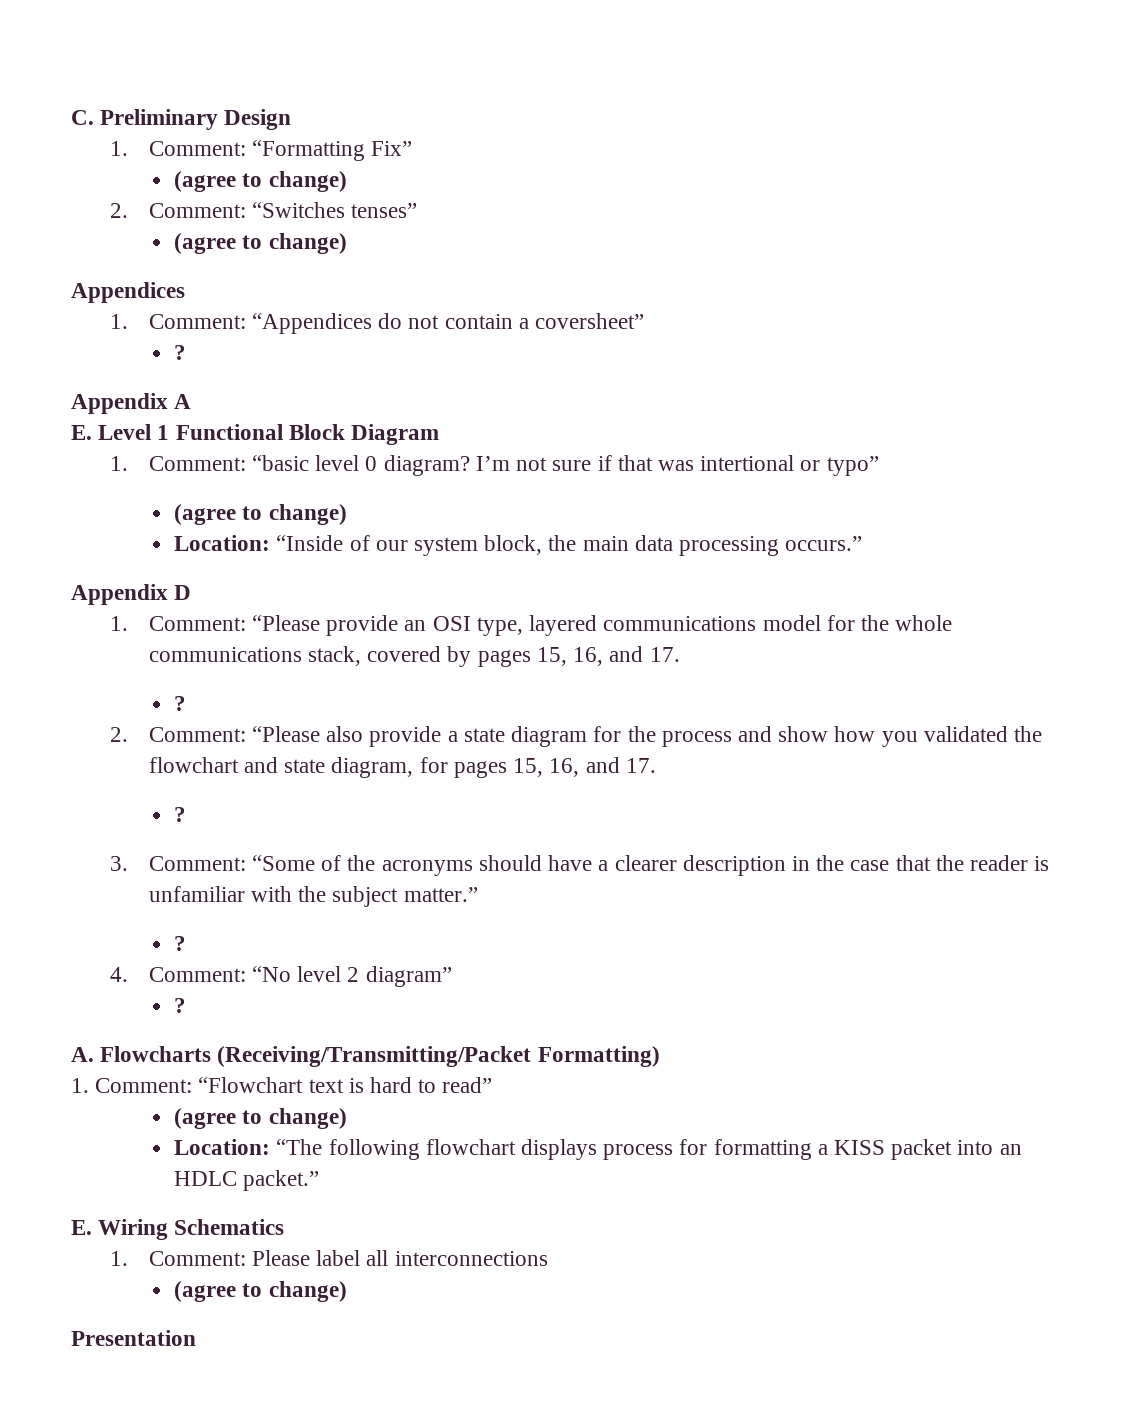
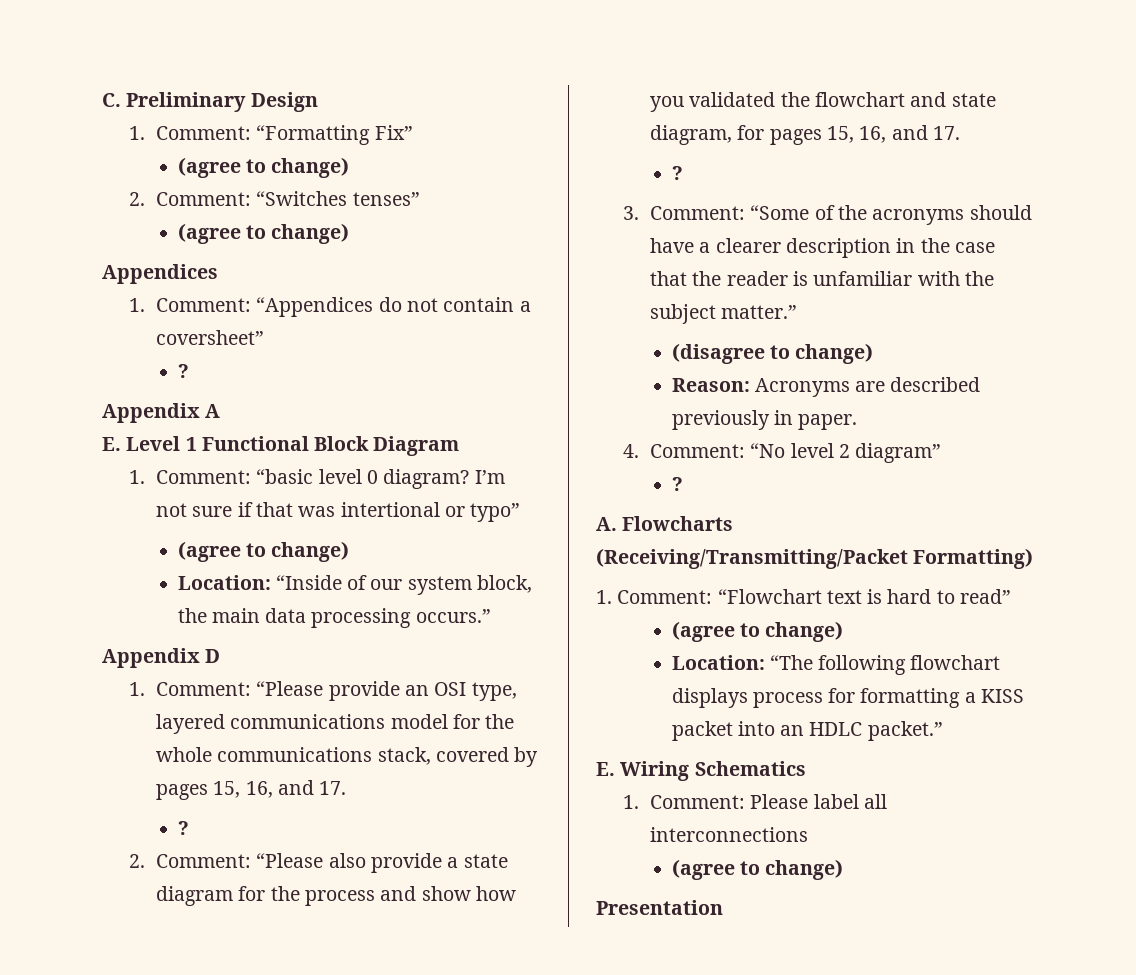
[174,936,187,951] ? -> [671,343,874,364] [671,377,981,397] [671,410,858,430] (disagree to change) // Reason: Acronyms are described previously in paper.

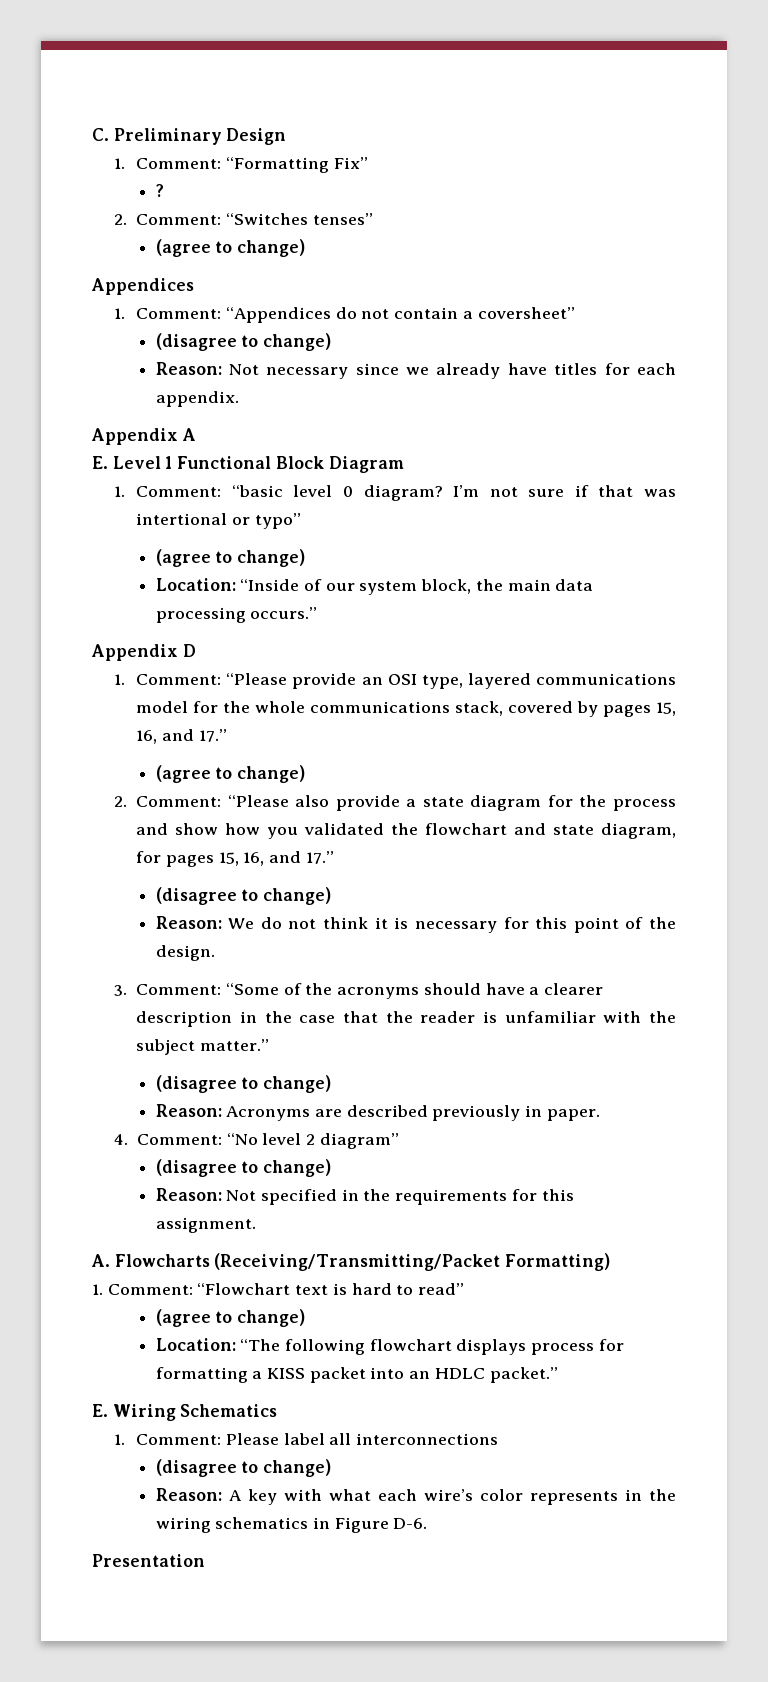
[177,157,350,178] (agree to change) -> [155,184,164,197] ?
[177,364,189,378] ? -> [155,333,331,351] [155,362,676,379] [155,391,239,407] (disagree to change) // Reason: Not necessary since we already have titles for each appendix.
[319,781,347,795] [177,821,189,835] 17. // ? -> [198,729,227,742] [155,765,305,783] 17.” // (agree to change)
[932,126,960,140] [671,166,683,180] 17. // ? -> [305,851,334,864] [155,887,331,905] [155,916,676,933] [155,945,215,961] 17.” // (disagree to change) // Reason: We do not think it is necessary for this point of the design.
[671,477,683,491] ? -> [155,1159,331,1177] [155,1188,574,1205] [155,1217,256,1233] (disagree to change) // Reason: Not specified in the requirements for this assignment.
[671,859,844,880] (agree to change) -> [155,1459,331,1477] [155,1488,676,1505] [155,1517,428,1533] (disagree to change) // Reason: A key with what each wire’s color represents in the wiring schematics in Figure D-6.

